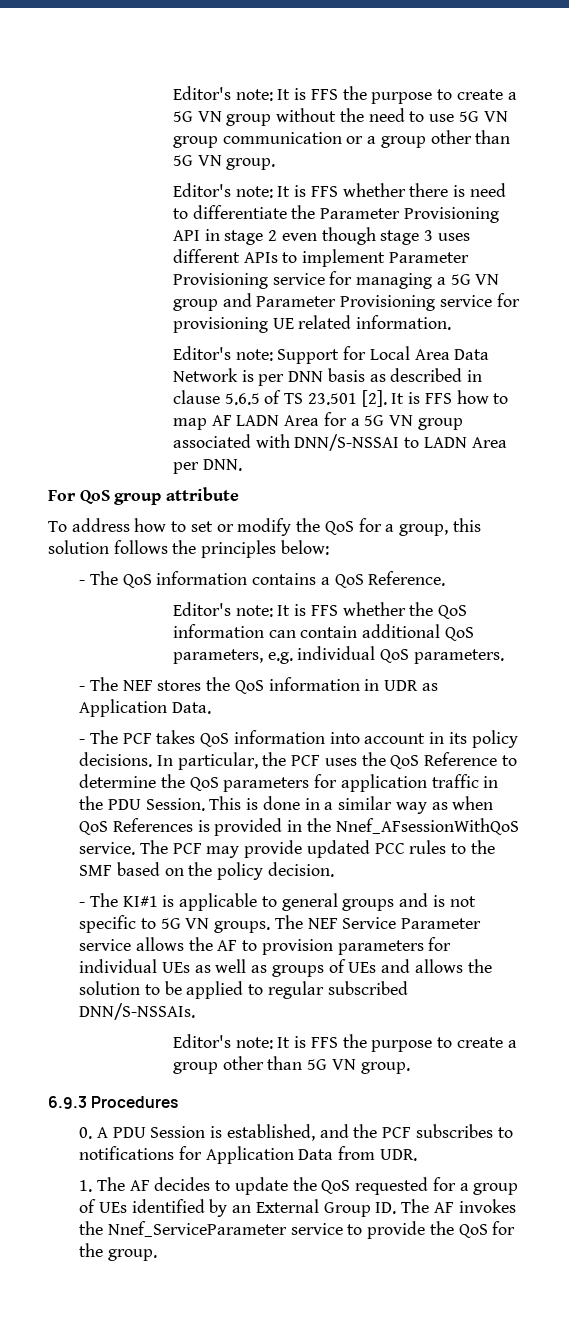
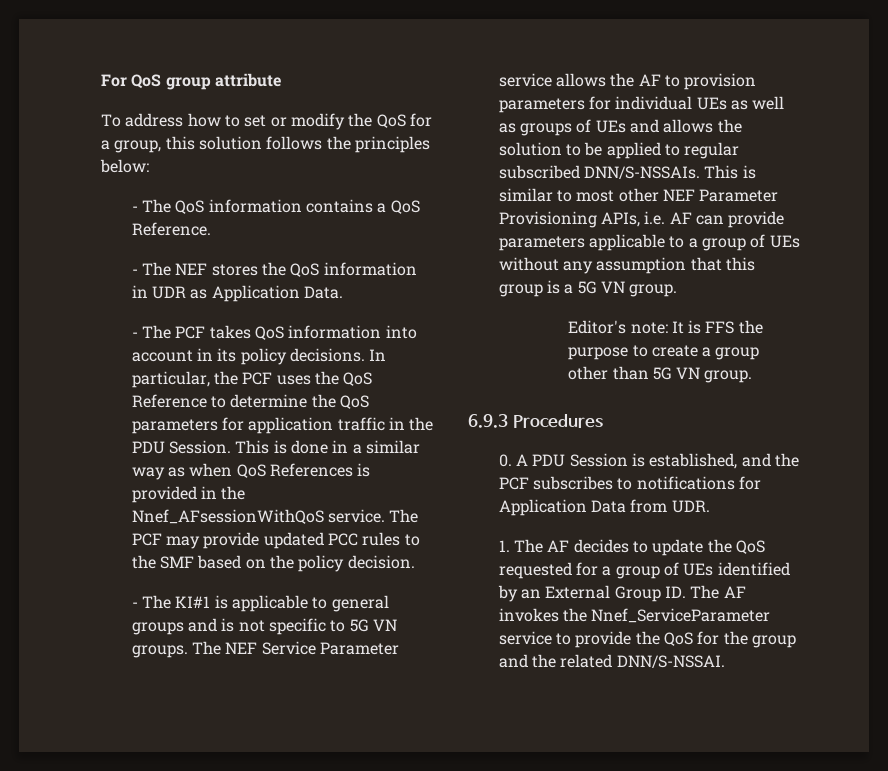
[172,86,517,104] [172,108,508,126] [172,130,511,148] [172,155,276,170] [172,183,506,198] [172,205,499,223] [172,227,470,245] [172,249,469,267] [172,271,500,289] [172,293,520,311] [172,315,452,333] [172,346,490,364] [172,368,483,386] [172,390,509,407] [172,412,463,430] [172,434,507,451] [172,459,242,474] Editor's note: It is FFS the purpose to create a 5G VN group without the need to use 5G VN group communication or a group other than 5G VN group. // Editor's note: It is FFS whether there is need to differentiate the Parameter Provisioning API in stage 2 even though stage 3 uses different APIs to implement Parameter Provisioning service for managing a 5G VN group and Parameter Provisioning service for provisioning UE related information. // Editor's note: Support for Local Area Data Network is per DNN basis as described in clause 5.6.5 of TS 23.501 [2]. It is FFS how to map AF LADN Area for a 5G VN group associated with DNN/S-NSSAI to LADN Area per DNN. // -> (101, 80) none
[172,602,468,619] [172,624,474,641] [172,646,504,664] // Editor's note: It is FFS whether the QoS information can contain additional QoS parameters, e.g. individual QoS parameters. -> (211, 229) none
(196, 1011) none -> [704,165,756,179] [498,188,779,202] [498,211,785,228] [498,234,800,251] [498,257,755,274] [498,280,678,297] This is similar to most other NEF Parameter Provisioning APIs, i.e. AF can provide parameters applicable to a group of UEs without any assumption that this group is a 5G VN group.
[107,1249,157,1261] group. -> [751,635,796,648] [498,654,725,668] group and the related DNN/S-NSSAI.

